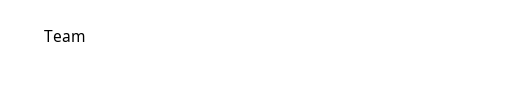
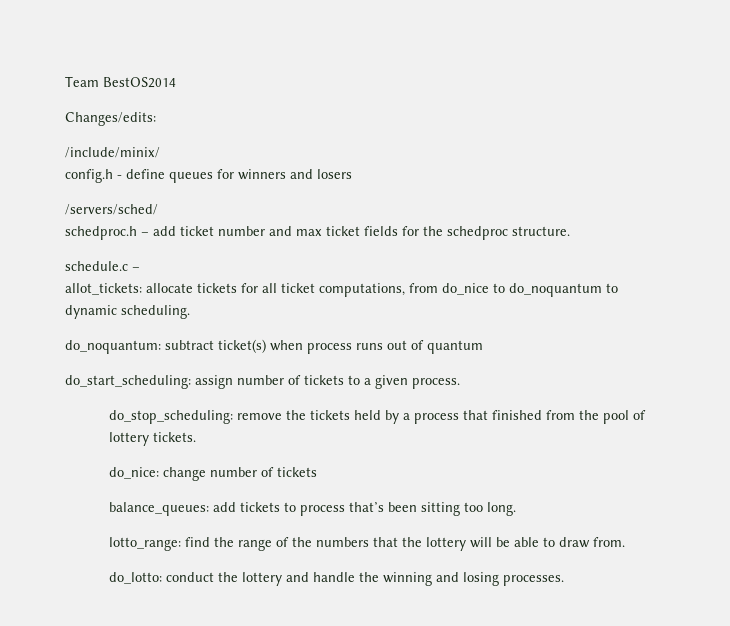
(86, 36) none -> [103,77,176,88] [65,112,156,126] [65,147,160,158] [65,169,352,183] [65,204,158,215] [65,226,570,240] [65,261,140,271] [65,283,618,297] [65,305,190,319] [65,339,483,354] [65,375,460,389] [109,410,647,424] [109,432,197,446] [109,467,318,481] [109,502,517,516] [109,537,626,551] [109,572,565,586] BestOS2014 // Changes/edits: // /include/minix/ // config.h - define queues for winners and losers // /servers/sched/ // schedproc.h – add ticket number and max ticket fields for the schedproc structure. // schedule.c – // allot_tickets: allocate tickets for all ticket computations, from do_nice to do_noquantum to dynamic scheduling. // do_noquantum: subtract ticket(s) when process runs out of quantum // do_start_scheduling: assign number of tickets to a given process. // do_stop_scheduling: remove the tickets held by a process that finished from the pool of lottery tickets. // do_nice: change number of tickets // balance_queues: add tickets to process that’s been sitting too long. // lotto_range: find the range of the numbers that the lottery will be able to draw from. // do_lotto: conduct the lottery and handle the winning and losing processes.

